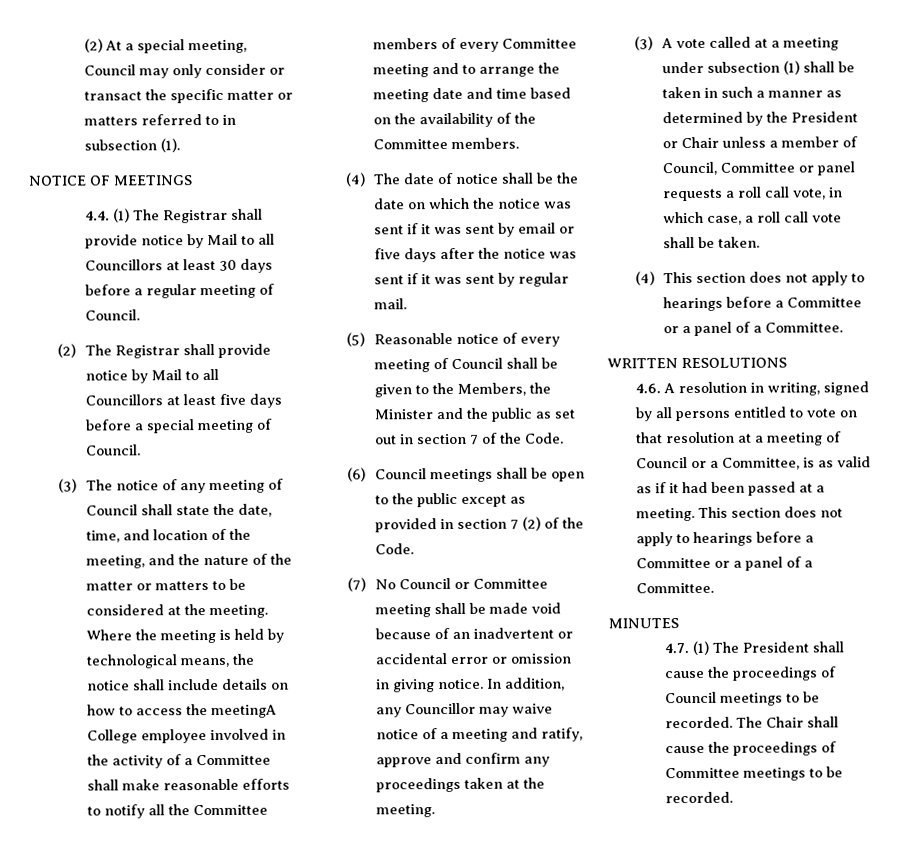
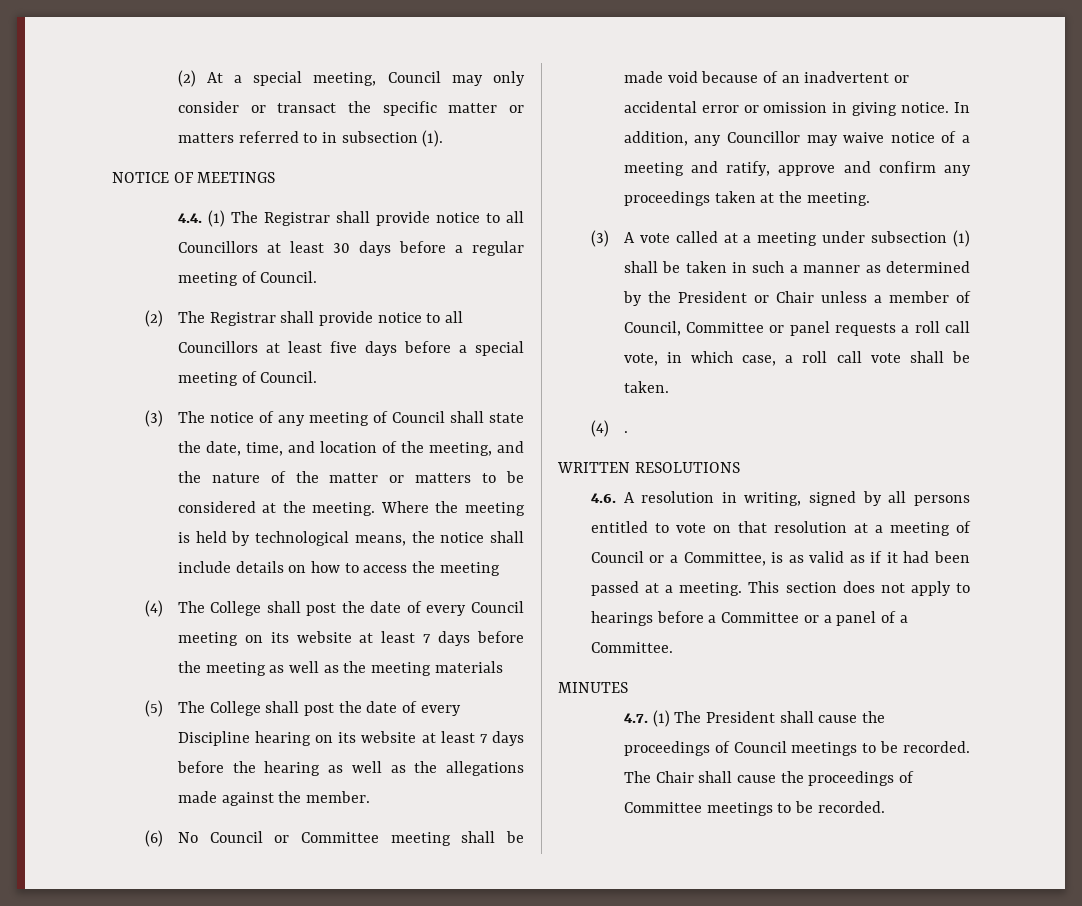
[186,233,238,249] by Mail -> (480, 217) none
[130,369,182,384] by Mail -> (422, 317) none
[210,704,277,719] [86,728,286,744] [86,754,271,769] [86,778,290,791] [86,804,268,819] [372,37,577,52] [372,62,560,78] [372,87,571,103] [372,112,536,128] [372,137,519,150] [344,172,578,187] [373,197,572,210] [373,222,575,237] [373,247,577,263] [373,272,569,287] [373,298,407,310] [345,332,560,347] [373,357,558,373] [373,382,551,398] [373,407,575,422] [374,432,564,445] [346,467,585,483] [374,492,526,508] [374,516,584,533] [374,543,414,555] [346,577,366,592] meetingA College employee involved in the activity of a Committee shall make reasonable efforts to notify all the Committee members of every Committee meeting and to arrange the meeting date and time based on the availability of the Committee members. // (4) The date of notice shall be the date on which the notice was sent if it was sent by email or five days after the notice was sent if it was sent by regular mail. // (5) Reasonable notice of every meeting of Council shall be given to the Members, the Minister and the public as set out in section 7 of the Code. // (6) Council meetings shall be open to the public except as provided in section 7 (2) of the Code. // (7) -> [439,562,500,576] [144,600,524,617] [177,631,524,646] [177,661,503,676] [144,700,461,717] [177,731,524,746] [176,761,524,776] [177,791,370,806] [144,830,163,847] meeting // (4) The College shall post the date of every Council meeting on its website at least 7 days before the meeting as well as the meeting materials // (5) The College shall post the date of every Discipline hearing on its website at least 7 days before the hearing as well as the allegations made against the member. // (6)
[662,271,865,286] [662,296,862,312] [662,321,843,336] This section does not apply to hearings before a Committee or a panel of a Committee. -> [623,431,628,433] .

